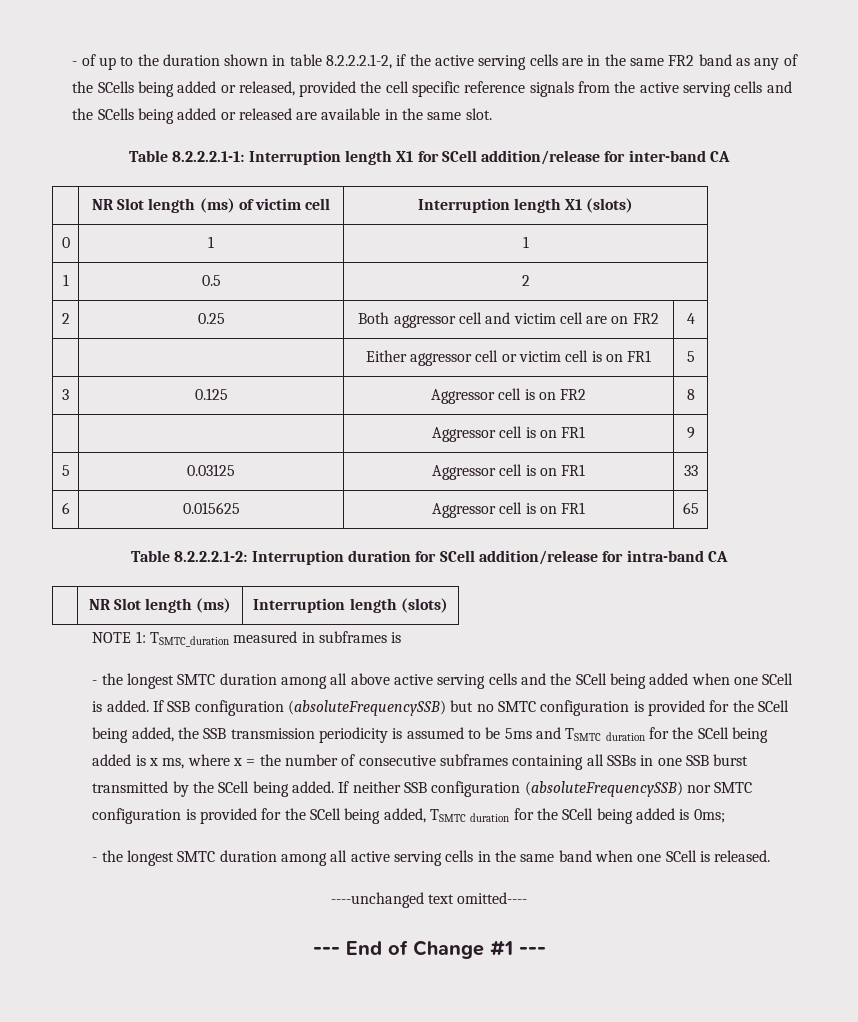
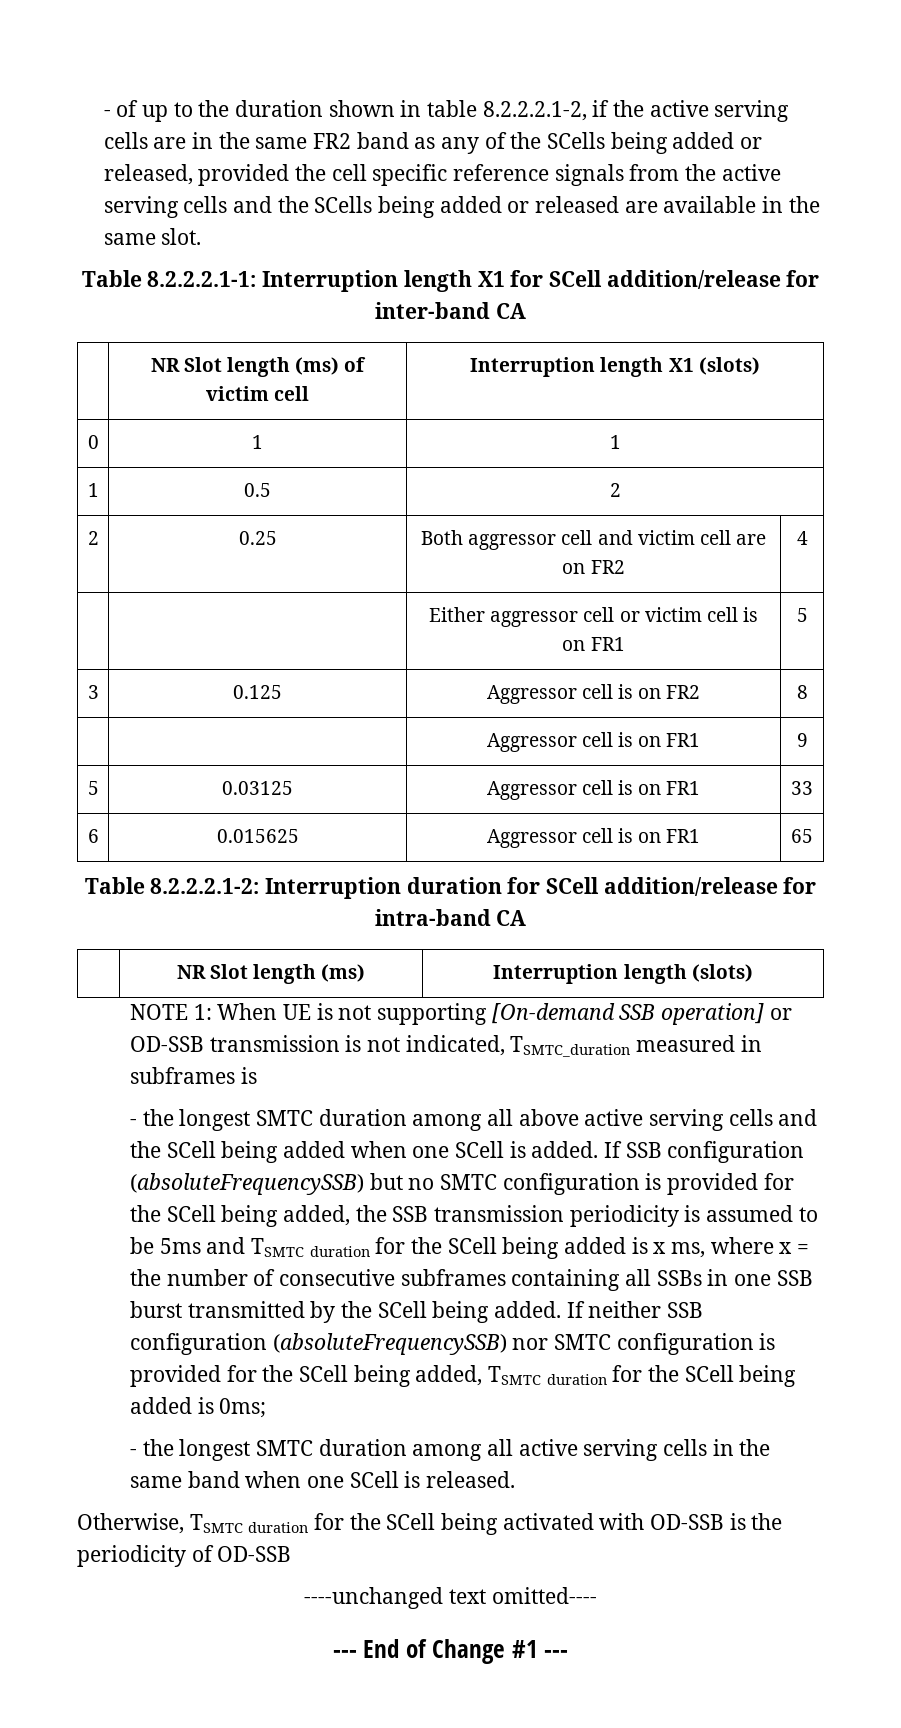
(146, 637) none -> [217,1003,792,1025] [130,1035,505,1056] When UE is not supporting [On-demand SSB operation] or OD-SSB transmission is not indicated,
(771, 856) none -> [77,1513,783,1535] [77,1545,292,1567] // Otherwise, TSMTC duration for the SCell being activated with OD-SSB is the periodicity of OD-SSB

